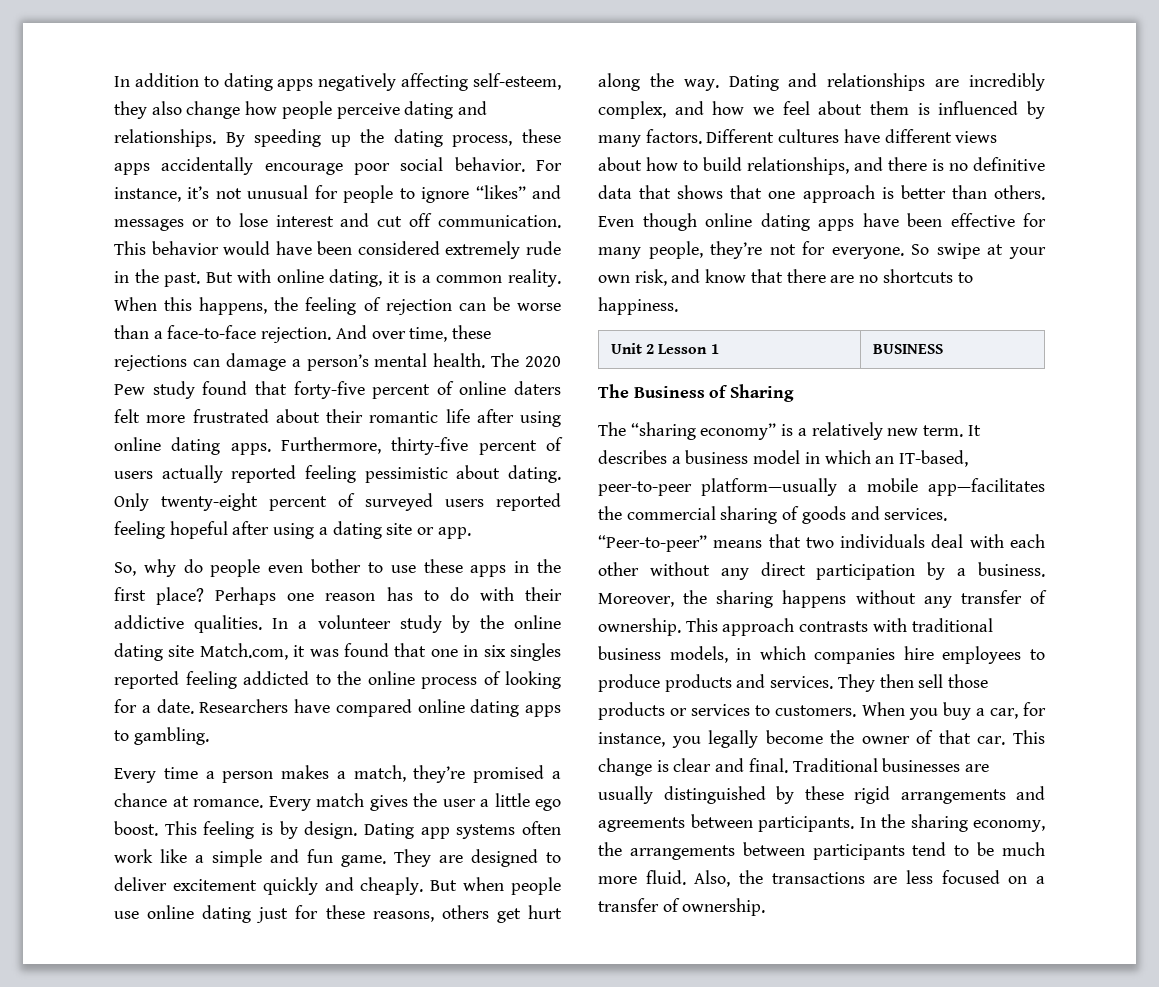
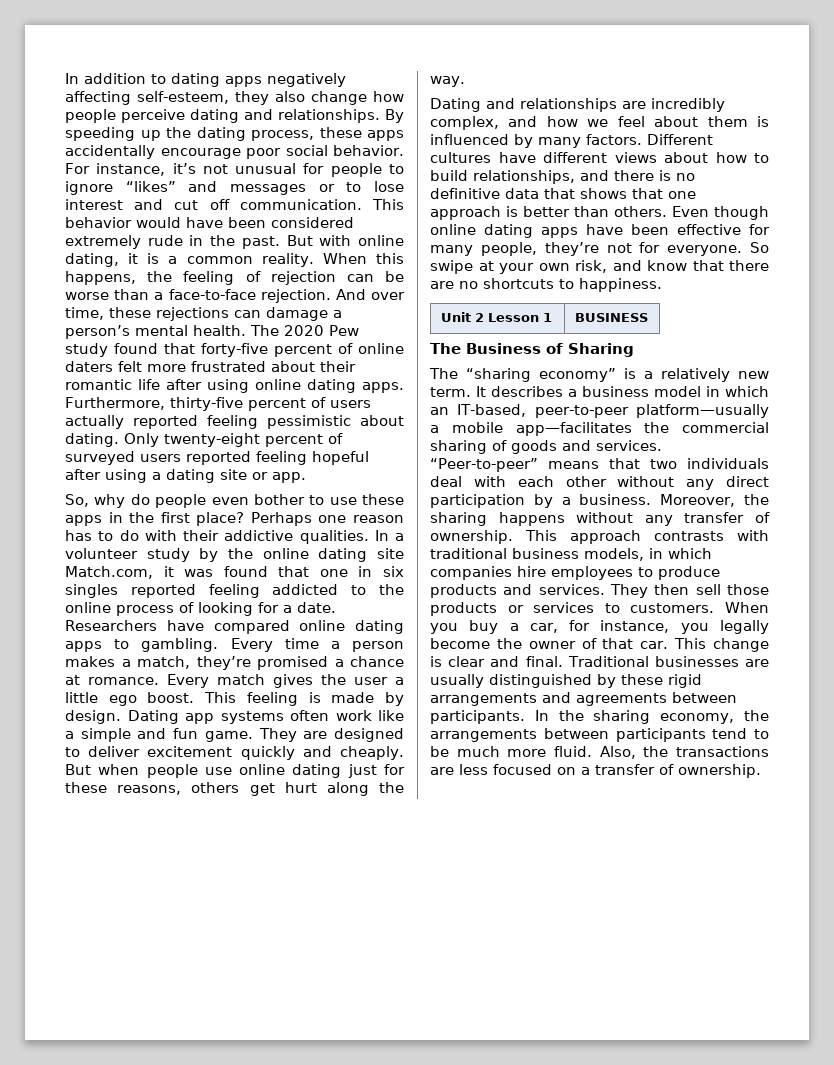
(209, 736) // -> (219, 645) none
(273, 829) none -> [331,692,375,703] made
(719, 85) none -> (465, 81) //

